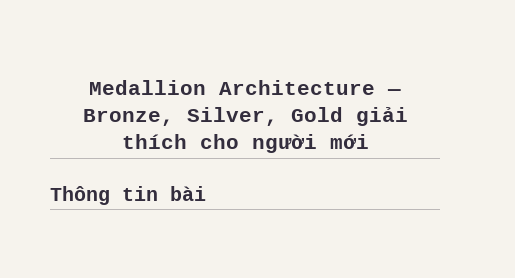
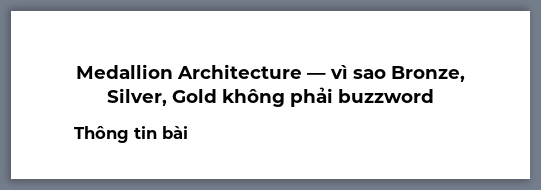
(401, 92) none -> [330,65,386,79] vì sao
[355,107,408,126] [121,134,369,153] giải thích cho người mới -> [222,87,434,107] không phải buzzword

